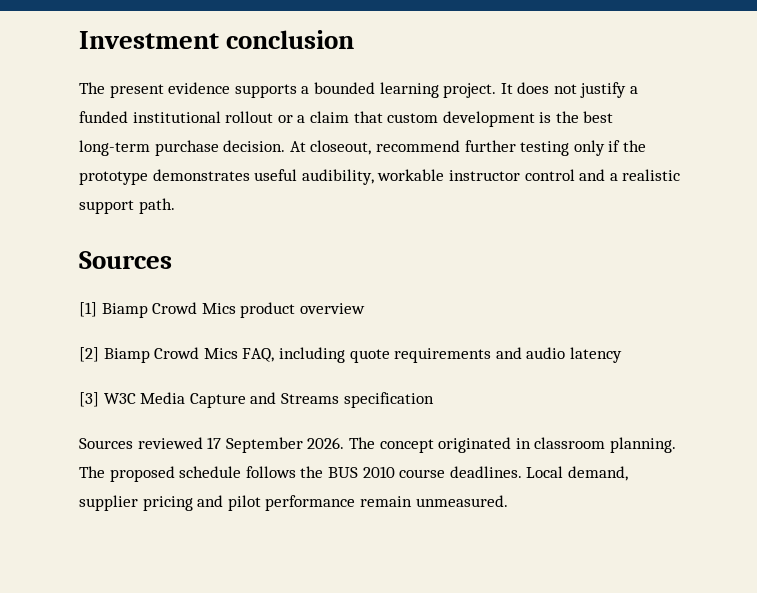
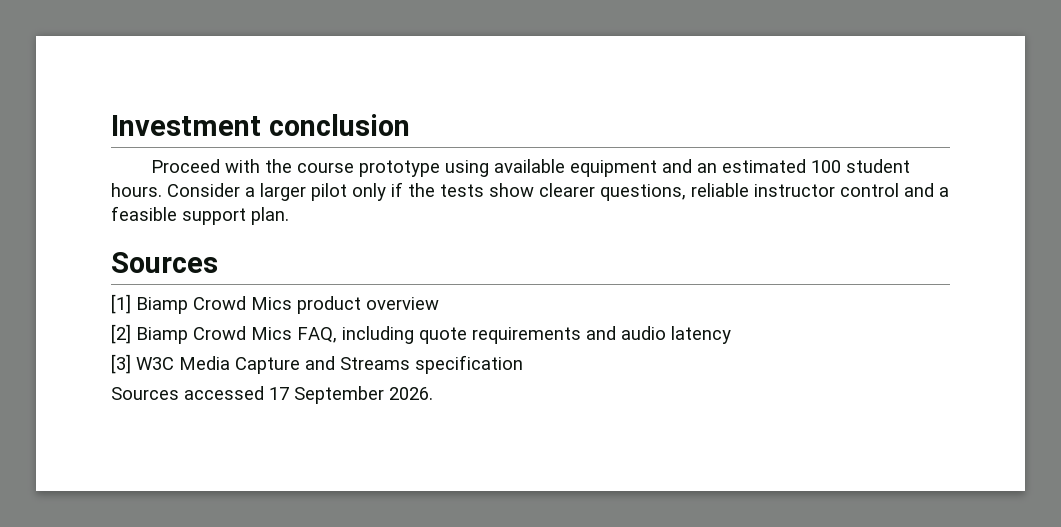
[79,82,639,98] [79,111,614,127] [79,140,646,156] [79,169,445,185] The present evidence supports a bounded learning project. It does not justify a funded institutional rollout or a claim that custom development is the best long-term purchase decision. At closeout, recommend further testing only if the prototype demonstrates useful audibility, workable -> [151,159,911,177] [111,182,749,201] Proceed with the course prototype using available equipment and an estimated 100 student hours. Consider a larger pilot only if the tests show clearer questions, reliable
[622,169,681,181] [79,198,175,214] realistic support path. -> [111,206,289,225] feasible support plan.
[137,437,203,449] reviewed -> [184,386,264,400] accessed
[348,437,676,453] [79,466,628,482] [79,495,508,511] The concept originated in classroom planning. The proposed schedule follows the BUS 2010 course deadlines. Local demand, supplier pricing and pilot performance remain unmeasured. -> (433, 393) none

